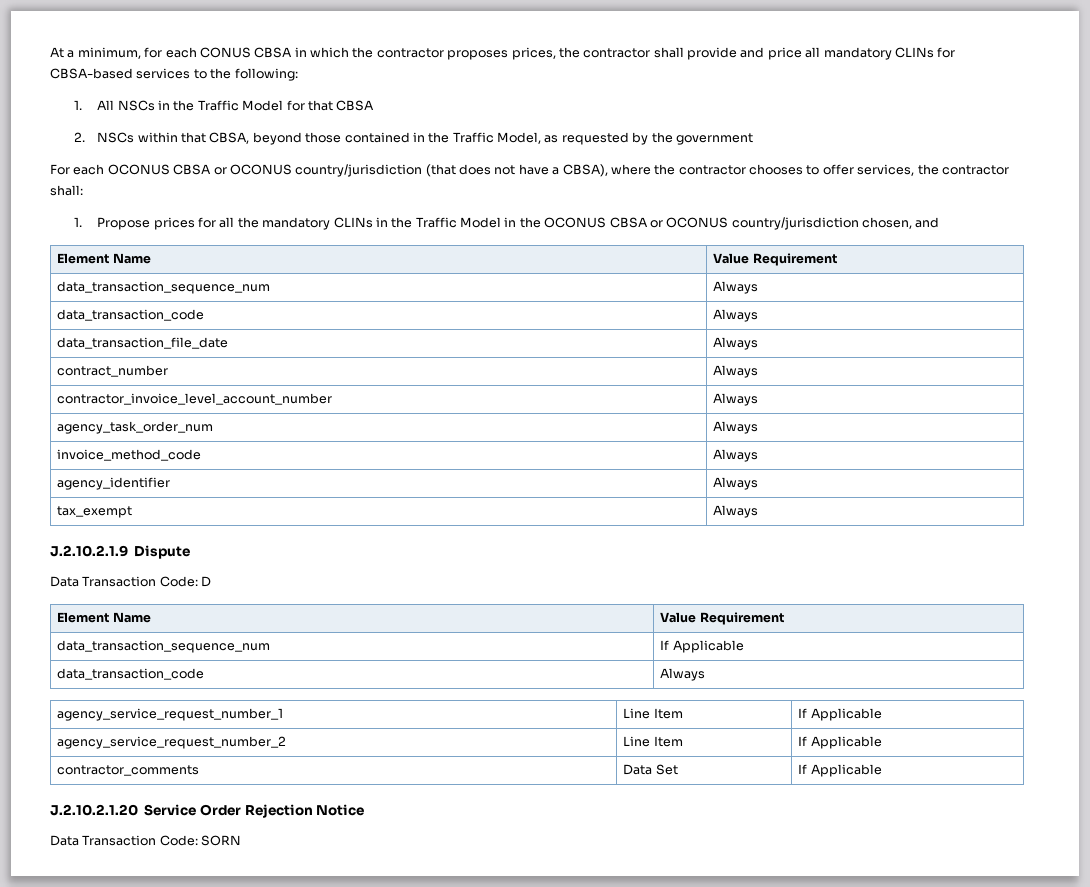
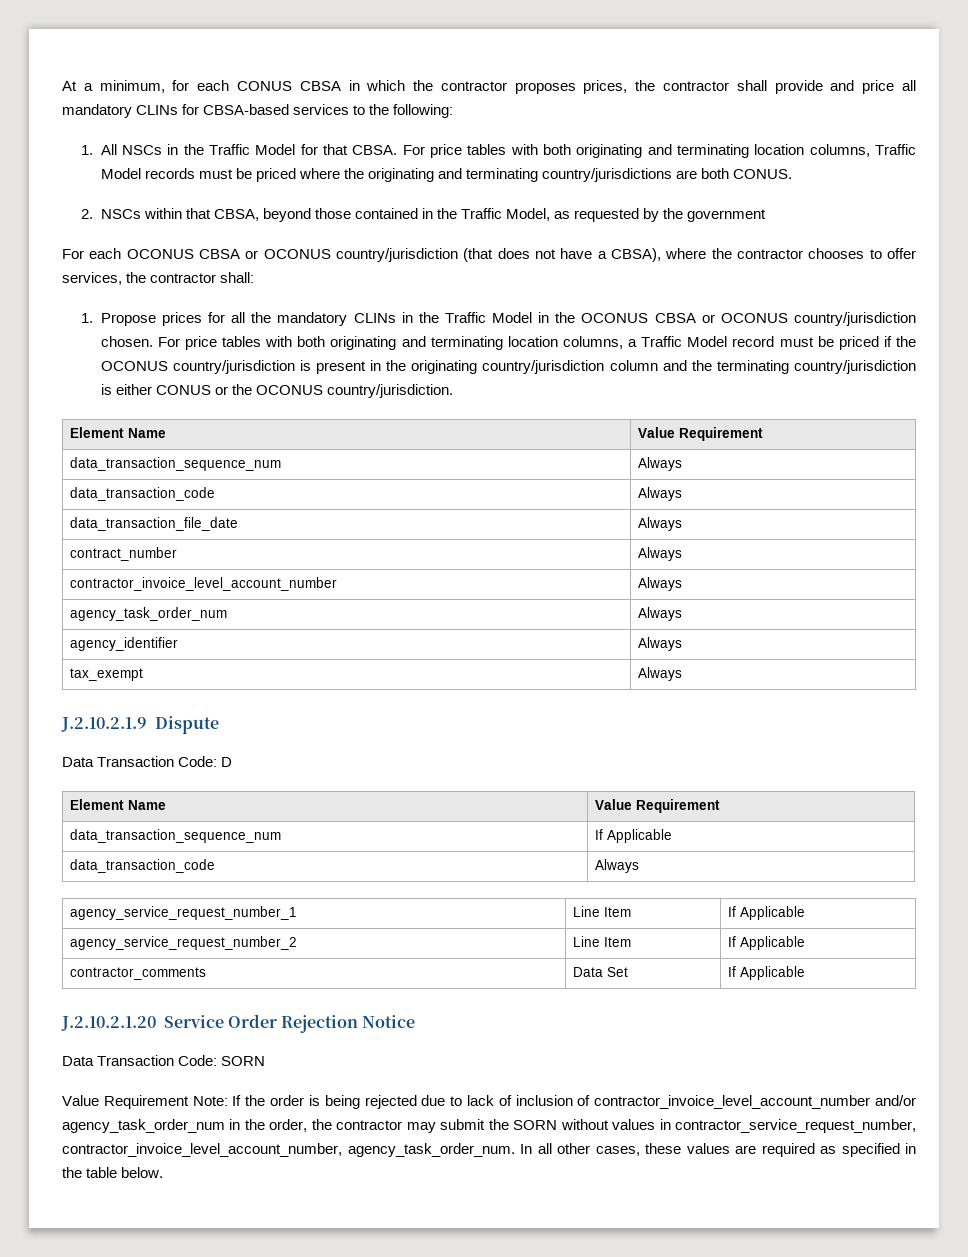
[336,100,375,111] CBSA -> [352,144,917,158] [100,168,793,182] CBSA. For price tables with both originating and terminating location columns, Traffic Model records must be priced where the originating and terminating country/jurisdictions are both CONUS.
[862,217,940,229] chosen, and -> [100,336,917,350] [100,360,916,374] [100,384,453,398] chosen. For price tables with both originating and terminating location columns, a Traffic Model record must be priced if the OCONUS country/jurisdiction is present in the originating country/jurisdiction column and the terminating country/jurisdiction is either CONUS or the OCONUS country/jurisdiction.
[57,449,202,461] [713,449,759,462] // invoice_method_code | Always -> (682, 614) none
(242, 840) none -> [62,1095,916,1109] [62,1119,916,1133] [62,1143,916,1157] [62,1167,164,1178] // Value Requirement Note: If the order is being rejected due to lack of inclusion of contractor_invoice_level_account_number and/or agency_task_order_num in the order, the contractor may submit the SORN without values in contractor_service_request_number, contractor_invoice_level_account_number, agency_task_order_num. In all other cases, these values are required as specified in the table below.

